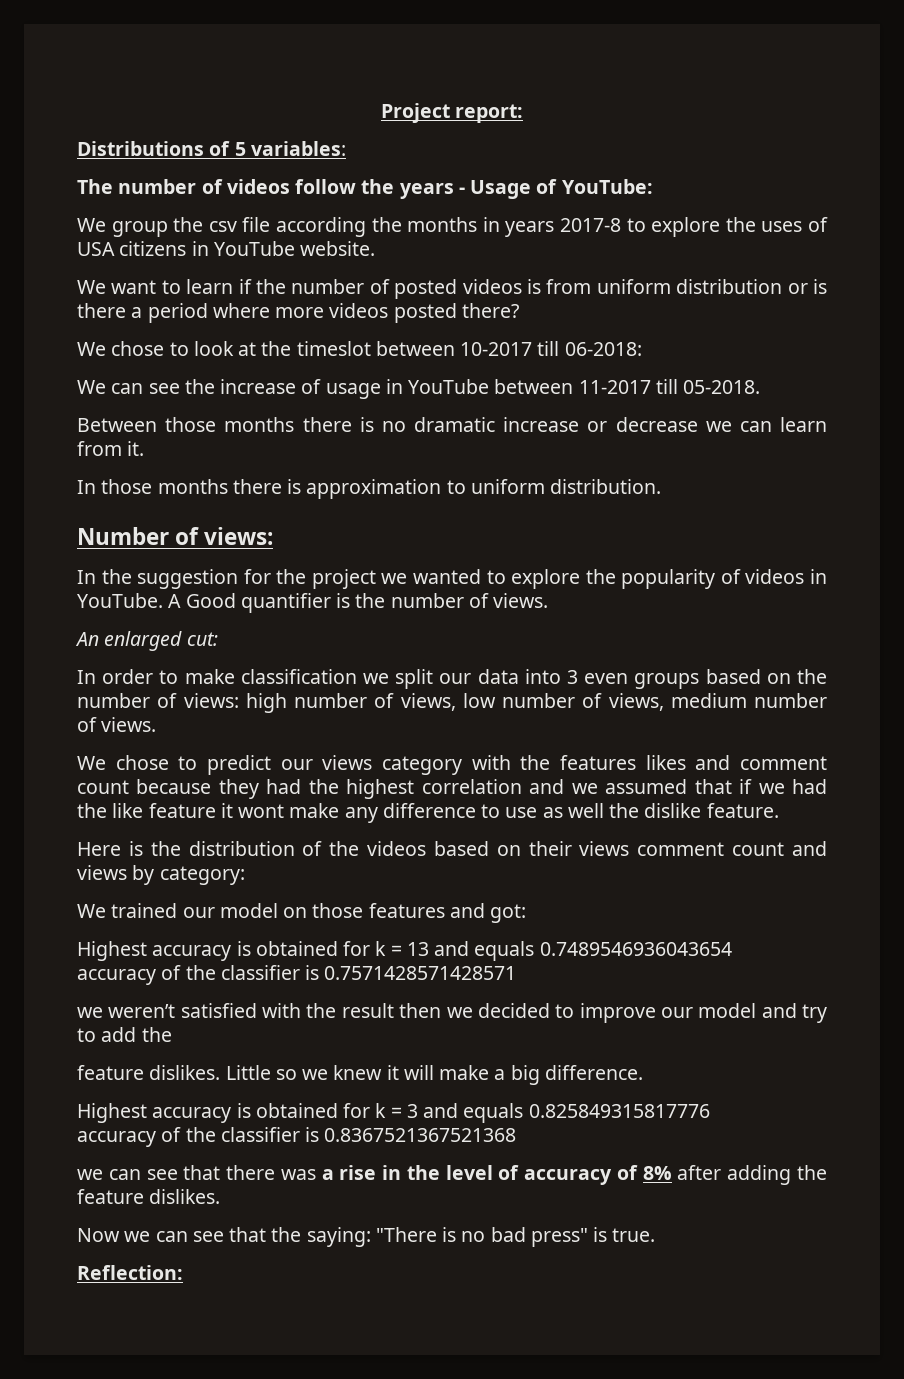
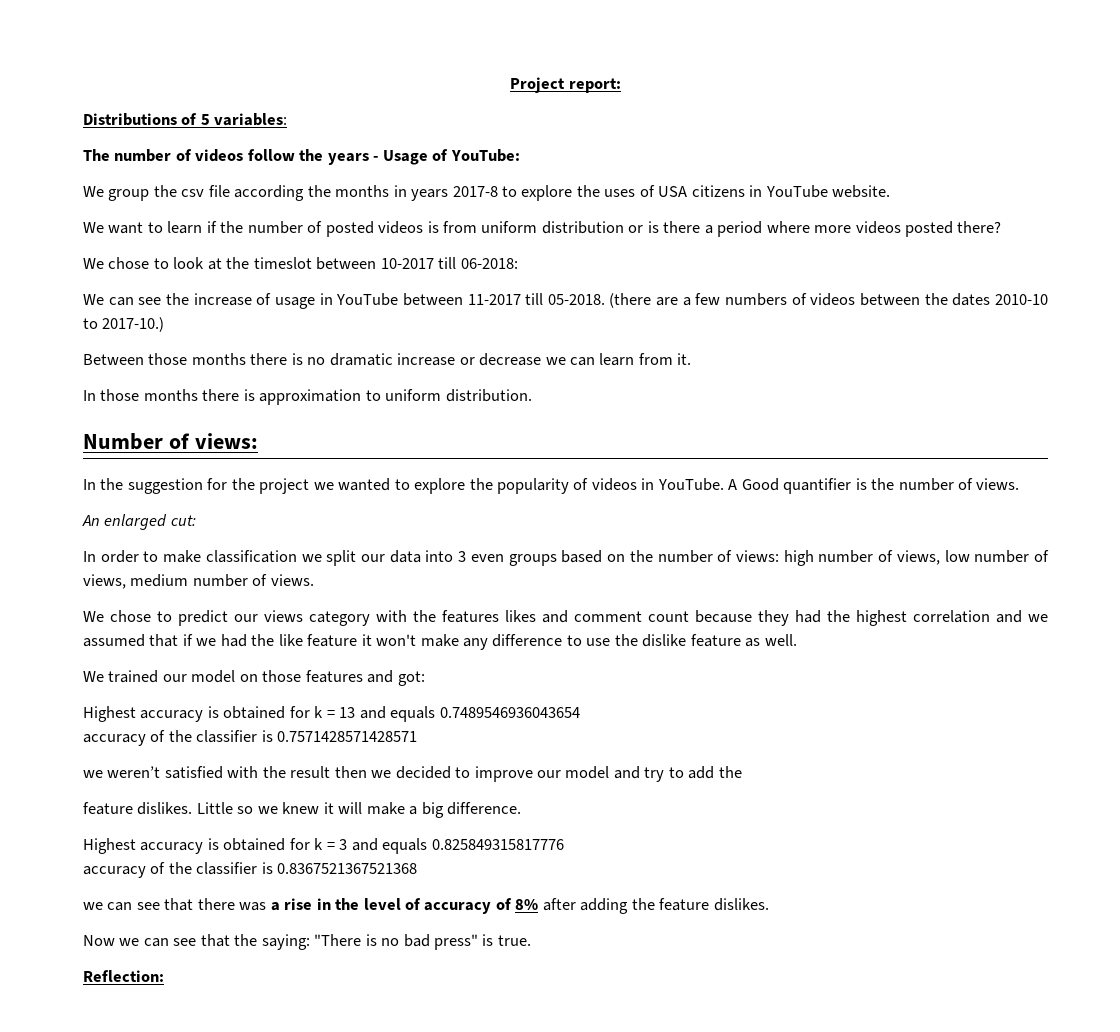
(761, 387) none -> [609,293,1049,308] [83,317,165,332] (there are a few numbers of videos between the dates 2010-10 to 2017-10.)
[238,804,285,818] wont -> [376,634,417,646] won't
[542,803,779,818] [77,841,827,856] [77,865,245,885] as well the dislike feature. // Here is the distribution of the videos based on their views comment count and views by category: -> [614,634,797,647] the dislike feature as well.

